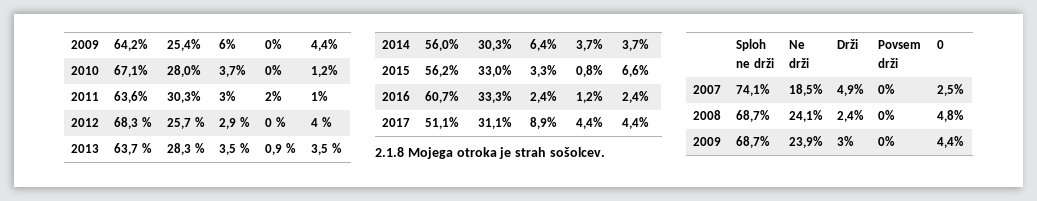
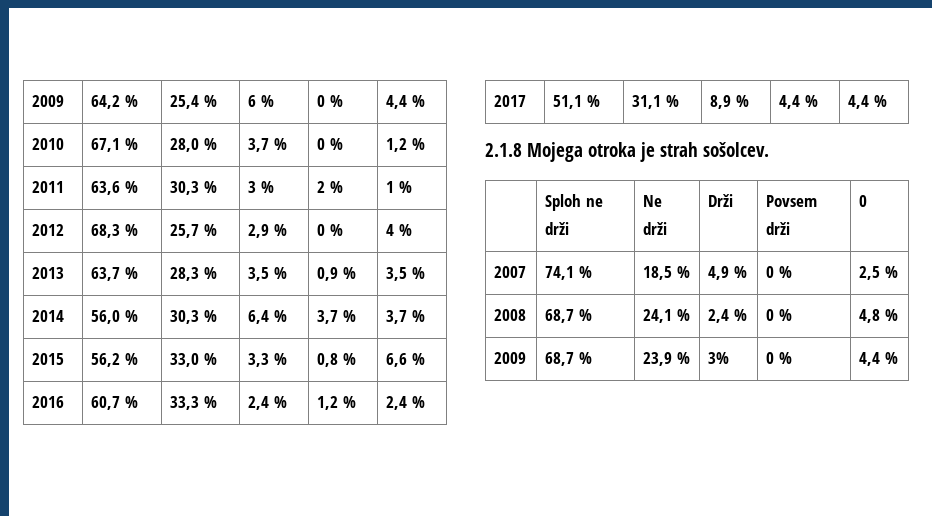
[71,40,100,49] [114,39,149,51] [167,39,202,51] [219,39,237,49] [265,39,283,49] [311,39,339,51] [71,66,100,75] [114,65,149,77] [167,65,202,77] [219,65,247,77] [265,65,283,75] [311,65,339,77] [71,92,100,101] [114,91,149,103] [167,91,202,103] [219,91,237,101] [265,91,283,101] [311,91,329,101] 2009 | 64,2% | 25,4% | 6% | 0% | 4,4% // 2010 | 67,1% | 28,0% | 3,7% | 0% | 1,2% // 2011 | 63,6% | 30,3% | 3% | 2% | 1% -> [32,95,65,107] [91,95,138,109] [170,95,217,109] [248,95,274,107] [317,95,343,107] [386,95,425,109] [32,138,65,150] [91,138,138,152] [170,138,217,152] [248,138,287,152] [317,138,343,150] [386,138,425,152] [32,181,65,193] [91,181,138,195] [170,181,217,195] [248,181,274,193] [317,181,343,193] [386,181,412,193] 2009 | 64,2 % | 25,4 % | 6 % | 0 % | 4,4 % // 2010 | 67,1 % | 28,0 % | 3,7 % | 0 % | 1,2 % // 2011 | 63,6 % | 30,3 % | 3 % | 2 % | 1 %
[425,39,460,51] [478,39,513,51] [530,39,558,51] [576,39,604,51] [622,39,650,51] [382,66,411,75] [425,65,460,77] [478,65,513,77] [530,65,558,77] [576,65,604,77] [622,65,650,77] [382,91,411,101] [425,91,460,103] [478,91,513,103] [530,91,558,103] [576,91,604,103] [622,91,650,103] [382,118,411,127] [425,117,460,129] [478,117,513,129] [530,117,558,129] [576,117,604,129] [622,117,650,129] 56,0% | 30,3% | 6,4% | 3,7% | 3,7% // 2015 | 56,2% | 33,0% | 3,3% | 0,8% | 6,6% // 2016 | 60,7% | 33,3% | 2,4% | 1,2% | 2,4% // 2017 | 51,1% | 31,1% | 8,9% | 4,4% | 4,4% -> [91,310,138,324] [170,310,217,324] [248,310,287,324] [317,310,356,324] [386,310,425,324] [32,353,65,365] [91,353,138,367] [170,353,217,367] [248,353,287,367] [317,353,356,367] [386,353,425,367] [32,396,65,408] [91,396,138,410] [170,396,217,410] [248,396,287,410] [317,396,356,410] [386,396,425,410] [494,95,527,107] [553,95,600,109] [632,95,679,109] [710,95,749,109] [779,95,818,109] [848,95,887,109] 56,0 % | 30,3 % | 6,4 % | 3,7 % | 3,7 % // 2015 | 56,2 % | 33,0 % | 3,3 % | 0,8 % | 6,6 % // 2016 | 60,7 % | 33,3 % | 2,4 % | 1,2 % | 2,4 % // 2017 | 51,1 % | 31,1 % | 8,9 % | 4,4 % | 4,4 %
[736,84,771,96] [789,84,824,96] [837,84,865,96] [878,84,896,94] [937,84,965,96] [693,110,722,120] [736,110,771,122] [789,110,824,122] [837,110,865,122] [878,110,896,120] [937,110,965,122] [693,137,722,146] [736,136,771,148] [789,136,824,148] [837,136,855,146] [878,136,896,146] [937,136,965,148] 74,1% | 18,5% | 4,9% | 0% | 2,5% // 2008 | 68,7% | 24,1% | 2,4% | 0% | 4,8% // 2009 | 68,7% | 23,9% | 3% | 0% | 4,4% -> [545,266,592,280] [643,266,690,280] [708,266,747,280] [766,266,792,278] [859,266,898,280] [494,309,527,321] [545,309,592,323] [643,309,690,323] [708,309,747,323] [766,309,792,321] [859,309,898,323] [494,352,527,364] [545,352,592,366] [643,352,690,366] [708,352,730,364] [766,352,792,364] [859,352,898,366] 74,1 % | 18,5 % | 4,9 % | 0 % | 2,5 % // 2008 | 68,7 % | 24,1 % | 2,4 % | 0 % | 4,8 % // 2009 | 68,7 % | 23,9 % | 3% | 0 % | 4,4 %

